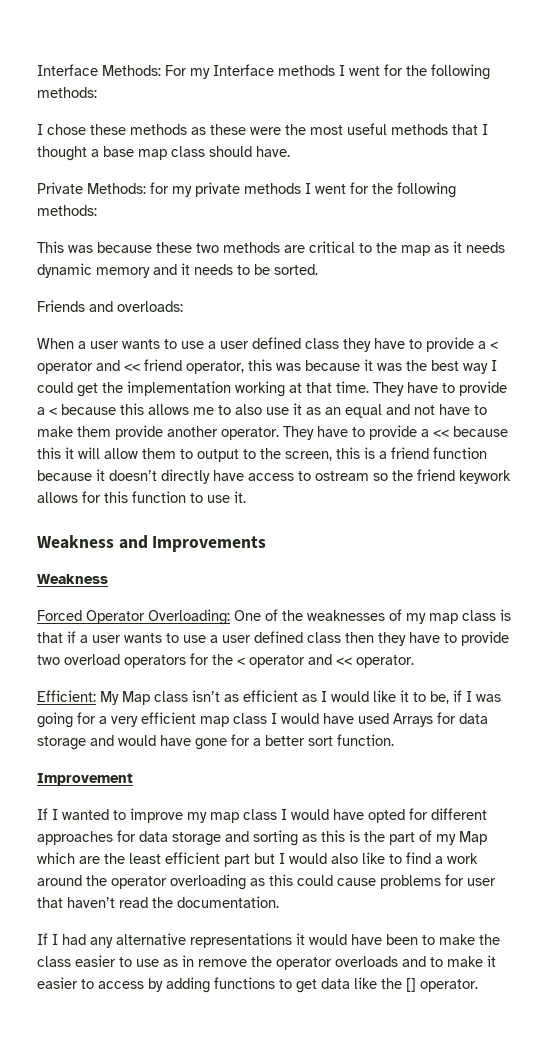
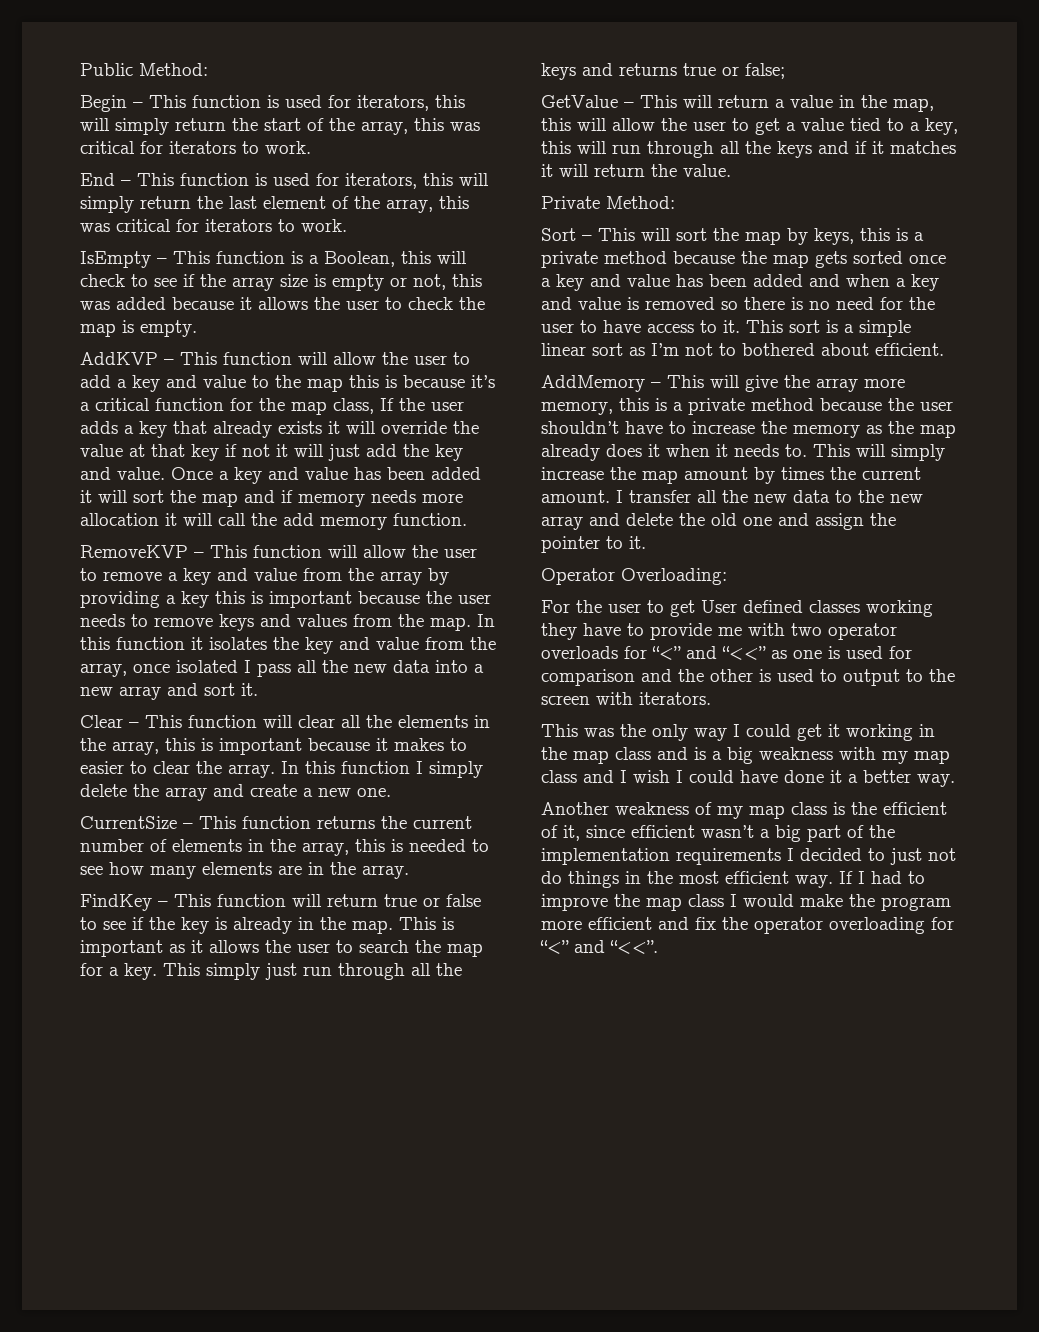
[37,64,490,80] [37,87,97,98] [37,123,488,135] [37,146,290,161] [37,182,456,198] [37,205,97,216] [37,241,505,256] [37,263,318,278] [37,300,183,312] [37,337,498,352] [37,359,373,374] Interface Methods: For my Interface methods I went for the following methods: // I chose these methods as these were the most useful methods that I thought a base map class should have. // Private Methods: for my private methods I went for the following methods: // This was because these two methods are critical to the map as it needs dynamic memory and it needs to be sorted. // Friends and overloads: // When a user wants to use a user defined class they have to provide a < operator and << friend operator, this was because it -> [80,63,208,76] [80,95,465,112] [80,118,480,135] [80,141,311,154] [80,173,489,189] [80,196,469,213] [80,219,347,232] [80,251,467,268] [80,274,482,291] [80,297,485,310] [80,320,197,337] [80,352,470,365] [80,375,495,392] [80,398,464,415] [80,421,479,438] [80,444,463,461] [80,467,481,484] [80,490,463,507] [80,513,467,530] [80,545,477,558] [80,568,449,585] [80,591,491,608] [80,614,495,631] [80,637,496,654] [80,660,484,677] [80,683,258,700] [80,715,490,728] [80,738,467,755] [80,761,483,778] [80,784,391,801] [80,816,472,829] [80,839,489,856] [80,862,409,879] [80,894,481,911] [80,917,454,934] [80,940,483,957] [80,963,462,980] [541,63,785,80] [541,95,934,112] [541,118,958,135] [541,141,956,158] [541,164,731,177] [541,196,675,209] [541,228,924,245] [541,251,946,268] [541,274,939,291] [541,297,935,310] [541,320,911,337] [541,343,944,356] [541,375,905,392] [541,398,953,415] [541,421,956,438] [541,444,945,461] [541,467,921,484] [541,490,923,503] [541,513,896,530] [541,536,646,553] [541,568,727,585] [541,600,933,617] [541,623,897,640] [541,646,912,660] [541,669,955,686] [541,692,711,705] [541,724,578,737] Public Method: // Begin – This function is used for iterators, this will simply return the start of the array, this was critical for iterators to work. // End – This function is used for iterators, this will simply return the last element of the array, this was critical for iterators to work. // IsEmpty – This function is a Boolean, this will check to see if the array size is empty or not, this was added because it allows the user to check the map is empty. // AddKVP – This function will allow the user to add a key and value to the map this is because it’s a critical function for the map class, If the user adds a key that already exists it will override the value at that key if not it will just add the key and value. Once a key and value has been added it will sort the map and if memory needs more allocation it will call the add memory function. // RemoveKVP – This function will allow the user to remove a key and value from the array by providing a key this is important because the user needs to remove keys and values from the map. In this function it isolates the key and value from the array, once isolated I pass all the new data into a new array and sort it. // Clear – This function will clear all the elements in the array, this is important because it makes to easier to clear the array. In this function I simply delete the array and create a new one. // CurrentSize – This function returns the current number of elements in the array, this is needed to see how many elements are in the array. // FindKey – This function will return true or false to see if the key is already in the map. This is important as it allows the user to search the map for a key. This simply just run through all the keys and returns true or false; // GetValue – This will return a value in the map, this will allow the user to get a value tied to a key, this will run through all the keys and if it matches it will return the value. // Private Method: // Sort – This will sort the map by keys, this is a private method because the map gets sorted once a key and value has been added and when a key and value is removed so there is no need for the user to have access to it. This sort is a simple linear sort as I’m not to bothered about efficient. // AddMemory – This will give the array more memory, this is a private method because the user shouldn’t have to increase the memory as the map already does it when it needs to. This will simply increase the map amount by times the current amount. I transfer all the new data to the new array and delete the old one and assign the pointer to it. // Operator Overloading: // For the user to get User defined classes working they have to provide me with two operator overloads for “<” and “<<” as one is used for comparison and the other is used to output to the screen with iterators. // This
[431,360,459,371] best -> [652,724,688,741] only
[102,381,507,397] [37,403,487,418] [37,425,508,440] [37,447,487,462] [37,469,511,484] [37,491,246,503] [37,535,267,552] [37,574,108,584] [37,609,385,625] the implementation working at that time. They have to provide a < because this allows me to also use it as an equal and not have to make them provide another operator. They have to provide a << because this it will allow them to output to the screen, this is a friend function because it doesn’t directly have access to ostream so the friend keywork allows for this function to use it. // Weakness and Improvements // Weakness // Forced Operator Overloading: One of the weaknesses -> [828,724,935,741] [541,747,950,764] [541,770,955,787] [541,802,689,815] it working in the map class and is a big weakness with my map class and I wish I could have done it a better way. // Another weakness
[37,631,509,646] [37,653,414,668] [37,690,501,705] [37,712,488,728] [37,734,394,750] [37,773,133,786] [37,808,487,823] [37,830,487,846] [37,852,478,867] [37,874,496,890] [37,896,279,908] [37,933,500,948] [37,955,496,970] [37,977,478,993] that if a user wants to use a user defined class then they have to provide two overload operators for the < operator and << operator. // Efficient: My Map class isn’t as efficient as I would like it to be, if I was going for a very efficient map class I would have used Arrays for data storage and would have gone for a better sort function. // Improvement // If I wanted to improve my map class I would have opted for different approaches for data storage and sorting as this is the part of my Map which are the least efficient part but I would also like to find a work around the operator overloading as this could cause problems for user that haven’t read the documentation. // If I had any alternative representations it would have been to make the class easier to use as in remove the operator overloads and to make it easier to access by adding functions to get data like the [] operator. -> [851,802,947,815] [541,825,895,842] [541,848,956,865] [541,871,925,888] [541,894,951,911] [541,917,954,934] [540,940,658,954] the efficient of it, since efficient wasn’t a big part of the implementation requirements I decided to just not do things in the most efficient way. If I had to improve the map class I would make the program more efficient and fix the operator overloading for “<” and “<<”.

